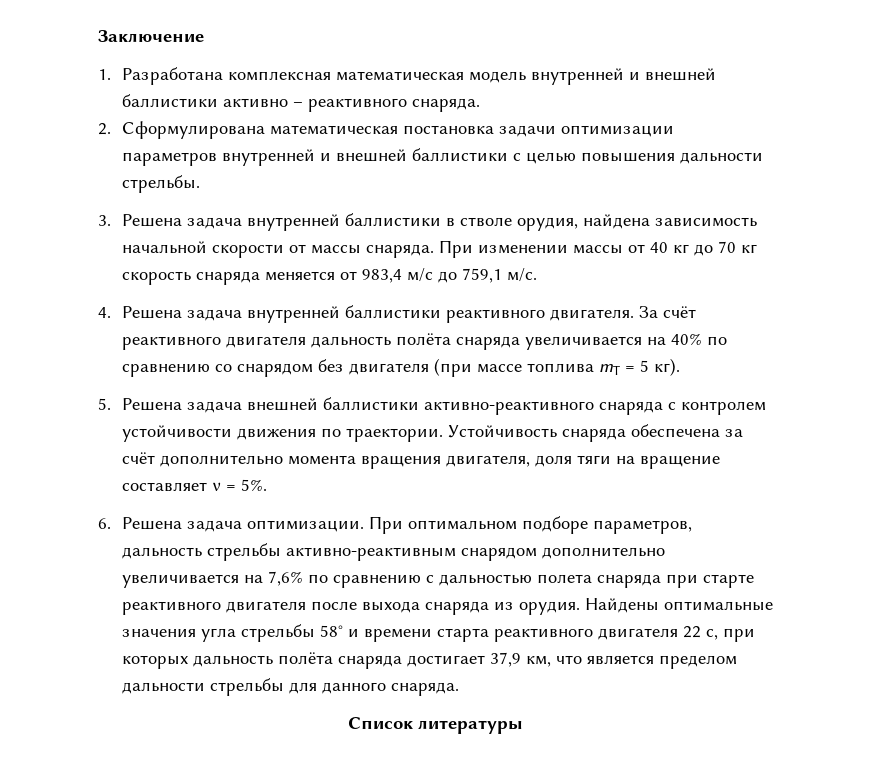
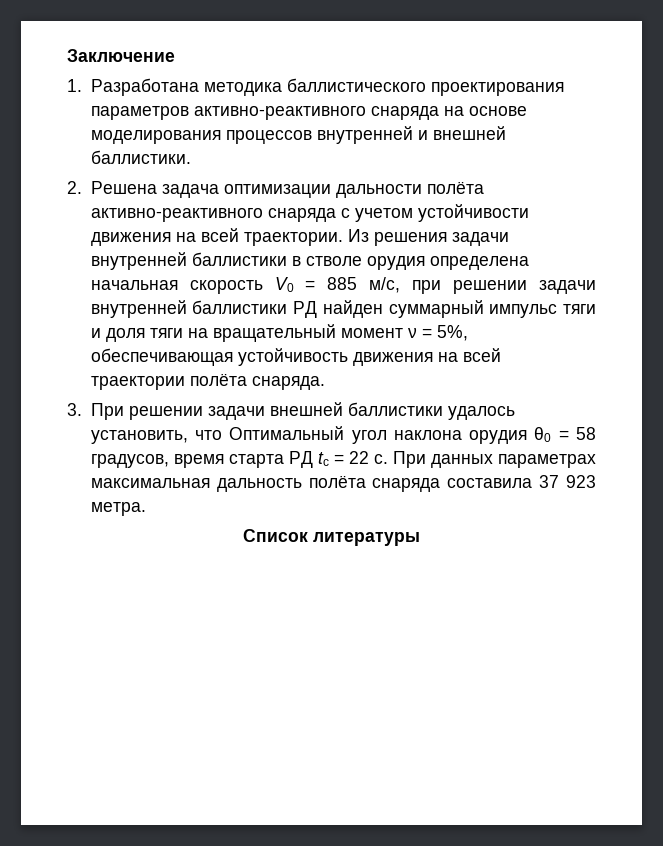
[227,68,716,85] [121,94,480,112] [98,121,674,139] [121,148,763,166] [121,175,200,193] [98,213,757,231] [121,240,757,258] [121,268,537,285] [98,305,696,323] [121,333,727,350] [121,358,680,377] [98,397,766,415] [121,424,743,442] [121,452,720,469] [121,479,267,492] [98,516,692,534] [121,543,665,561] [121,571,754,588] [121,598,773,615] [121,624,755,642] [121,652,737,669] [121,678,459,696] комплексная математическая модель внутренней и внешней баллистики активно – реактивного снаряда. // 2. Сформулирована математическая постановка задачи оптимизации параметров внутренней и внешней баллистики с целью повышения дальности стрельбы. // 3. Решена задача внутренней баллистики в стволе орудия, найдена зависимость начальной скорости от массы снаряда. При изменении массы от 40 кг до 70 кг скорость снаряда меняется от 983,4 м/с до 759,1 м/с. // 4. Решена задача внутренней баллистики реактивного двигателя. За счёт реактивного двигателя дальность полёта снаряда увеличивается на 40% по сравнению со снарядом без двигателя (при массе топлива mТ = 5 кг). // 5. Решена задача внешней баллистики активно-реактивного снаряда с контролем устойчивости движения по траектории. Устойчивость снаряда обеспечена за счёт дополнительно момента вращения двигателя, доля тяги на вращение составляет ν = 5%. // 6. Решена задача оптимизации. При оптимальном подборе параметров, дальность стрельбы активно-реактивным снарядом дополнительно увеличивается на 7,6% по сравнению с дальностью полета снаряда при старте реактивного двигателя после выхода снаряда из орудия. Найдены оптимальные значения угла стрельбы 58° и времени старта реактивного двигателя 22 с, при которых дальность полёта снаряда достигает 37,9 км, что является пределом дальности стрельбы для данного снаряда. -> [203,78,564,96] [90,106,527,120] [90,126,506,144] [90,150,191,164] [67,181,484,198] [90,204,529,222] [90,228,509,246] [90,252,529,270] [90,277,596,294] [90,300,596,318] [90,324,468,342] [90,348,501,366] [90,373,325,390] [67,402,515,420] [90,426,596,444] [90,451,596,468] [90,475,596,492] [90,502,146,516] методика баллистического проектирования параметров активно-реактивного снаряда на основе моделирования процессов внутренней и внешней баллистики. // 2. Решена задача оптимизации дальности полёта активно-реактивного снаряда с учетом устойчивости движения на всей траектории. Из решения задачи внутренней баллистики в стволе орудия определена начальная скорость V0 = 885 м/с, при решении задачи внутренней баллистики РД найден суммарный импульс тяги и доля тяги на вращательный момент ν = 5%, обеспечивающая устойчивость движения на всей траектории полёта снаряда. // 3. При решении задачи внешней баллистики удалось установить, что Оптимальный угол наклона орудия θ0 = 58 градусов, время старта РД tс = 22 с. При данных параметрах максимальная дальность полёта снаряда составила 37 923 метра.

